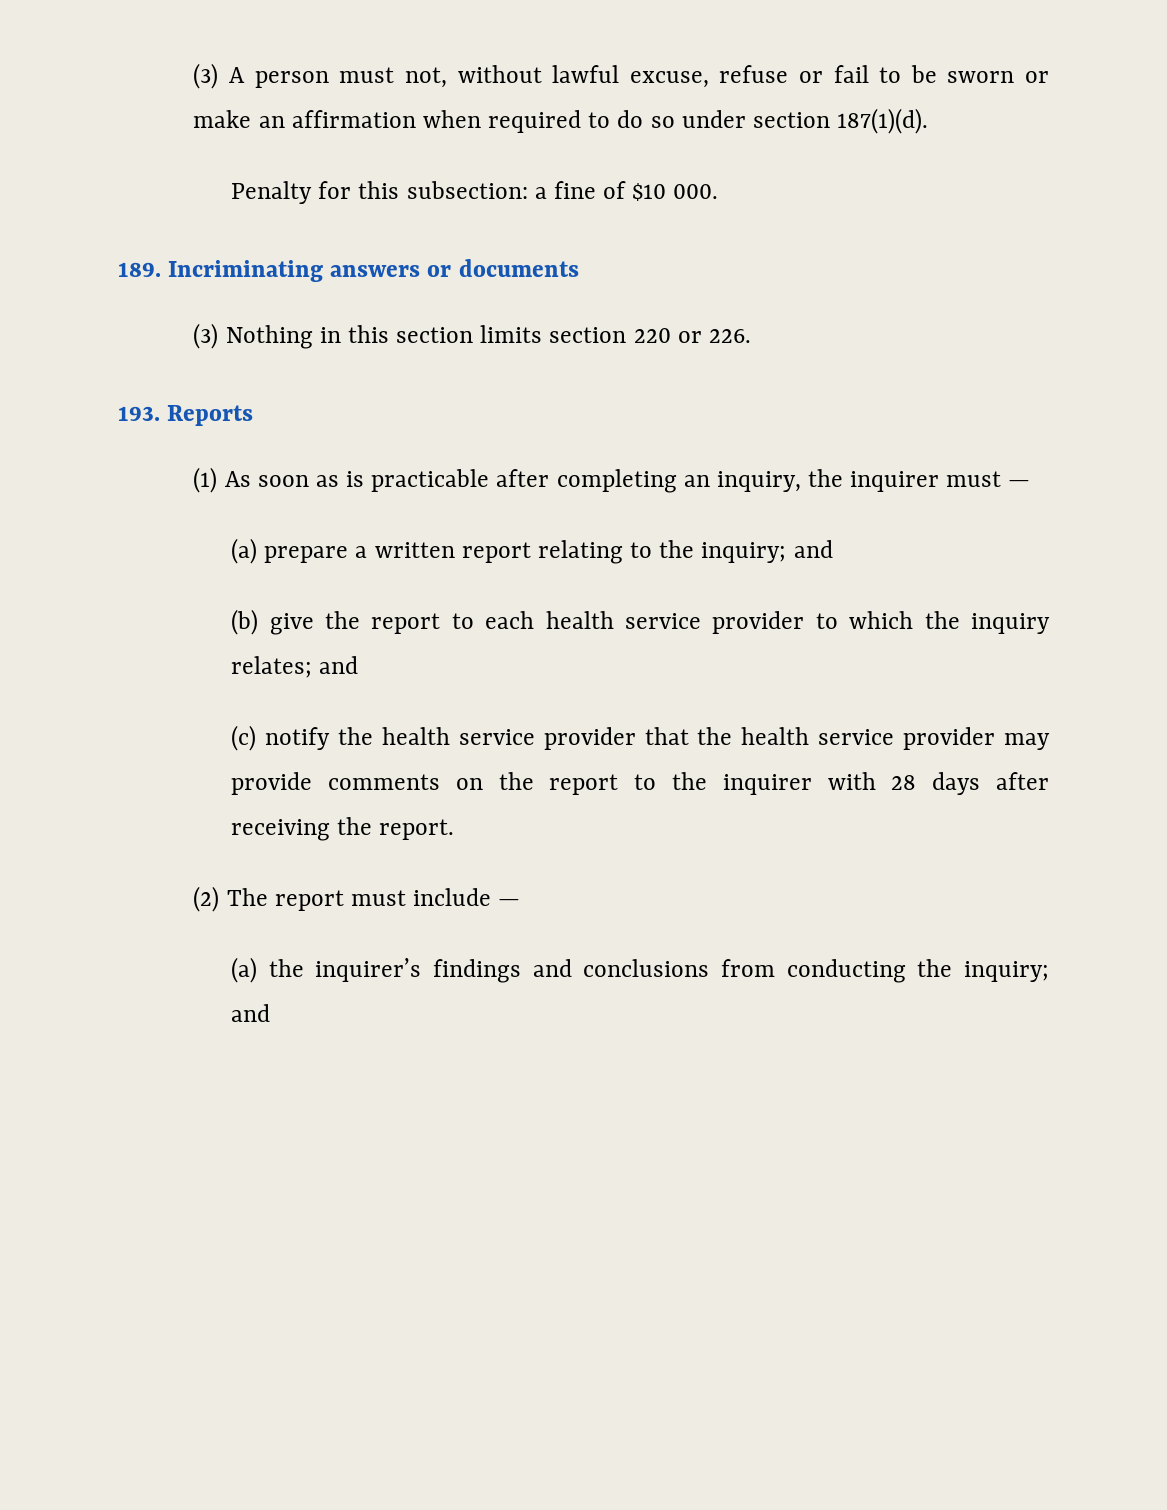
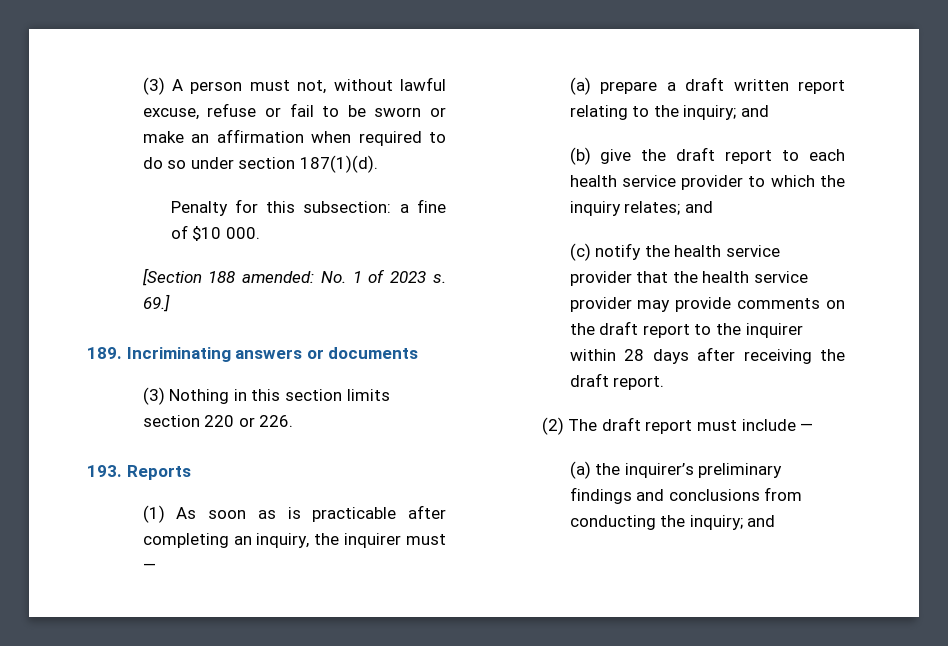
(719, 191) none -> [141,268,447,286] [142,294,170,312] // [Section 188 amended: No. 1 of 2023 s. 69.]
(368, 552) none -> [685,77,725,91] draft
(360, 620) none -> [676,147,716,161] draft
(534, 781) none -> [599,321,639,335] draft
[827,772,876,790] with -> [569,349,616,361] within
(373, 826) none -> [569,373,609,387] draft
(268, 897) none -> [601,417,641,431] draft
(422, 970) none -> [698,463,783,478] preliminary

